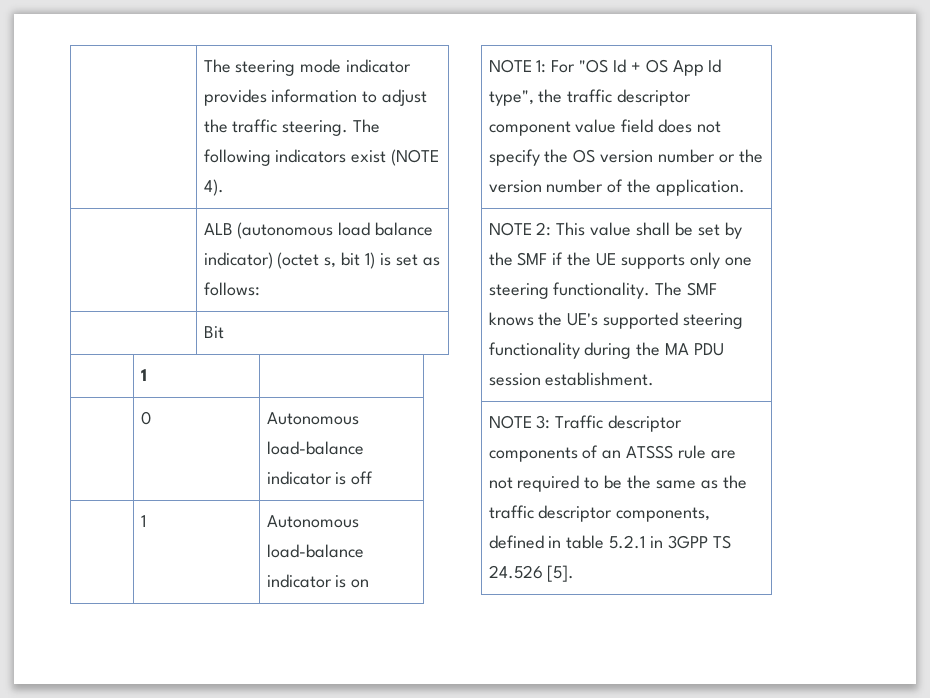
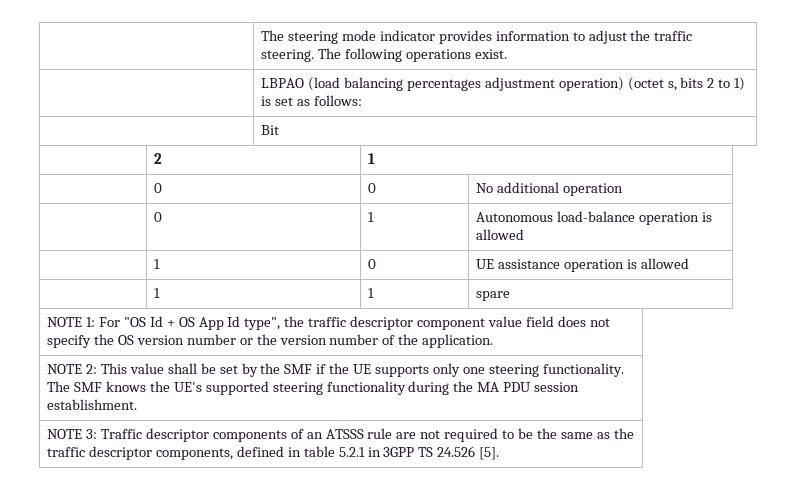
[275,149,440,166] [203,179,224,196] [203,222,434,239] [203,252,361,269] indicators exist (NOTE 4). // | ALB (autonomous load balance indicator) (octet s, bit -> [405,49,507,62] [261,77,731,91] operations exist. // | LBPAO (load balancing percentages adjustment operation) (octet s, bits 2 to
[140,369,147,381] [140,411,151,425] [266,412,359,425] [266,441,364,455] [266,471,374,485] [140,515,146,527] [266,515,359,528] [266,544,364,558] [266,574,370,588] | 1 | // | 0 | Autonomous load-balance indicator is off // | 1 | Autonomous load-balance indicator is on -> [154,153,163,164] [368,153,376,164] [154,183,163,193] [368,183,377,193] [476,182,623,196] [154,212,163,222] [368,212,375,222] [476,211,712,225] [476,229,525,240] [154,259,161,269] [368,259,377,269] [476,258,689,272] [154,288,161,298] [368,288,375,298] [476,291,511,301] | 2 | 1 // | 0 | 0 | No additional operation // | 0 | 1 | Autonomous load-balance operation is allowed // | 1 | 0 | UE assistance operation is allowed // | 1 | 1 | spare

